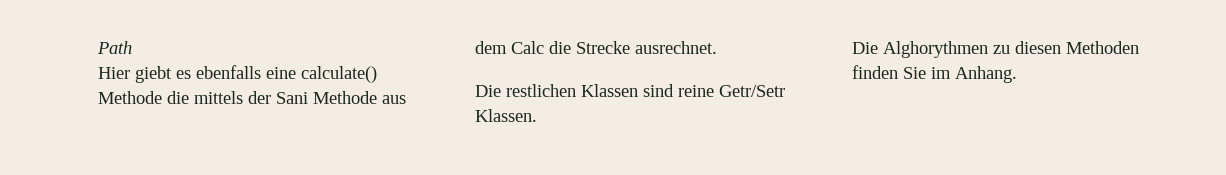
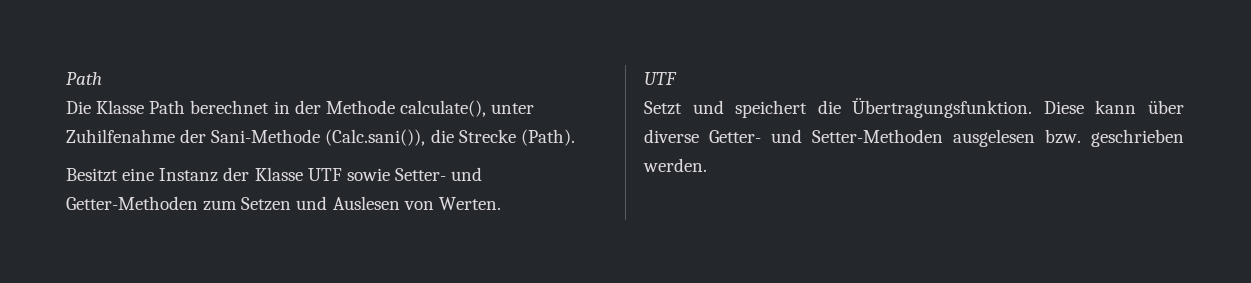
[98,65,377,83] [98,91,406,104] [475,41,717,54] [475,84,785,97] [475,109,537,122] [852,41,1139,58] [852,65,1017,83] Hier giebt es ebenfalls eine calculate() Methode die mittels der Sani Methode aus dem Calc die Strecke ausrechnet. // Die restlichen Klassen sind reine Getr/Setr Klassen. // Die Alghorythmen zu diesen Methoden finden Sie im Anhang. -> [66,100,535,117] [66,129,575,146] [66,167,483,182] [66,196,501,211] [644,72,677,85] [644,98,1184,118] [644,129,1184,147] [643,158,707,172] Die Klasse Path berechnet in der Methode calculate(), unter Zuhilfenahme der Sani-Methode (Calc.sani()), die Strecke (Path). // Besitzt eine Instanz der Klasse UTF sowie Setter- und Getter-Methoden zum Setzen und Auslesen von Werten. // UTF // Setzt und speichert die Übertragungsfunktion. Diese kann über diverse Getter- und Setter-Methoden ausgelesen bzw. geschrieben werden.

